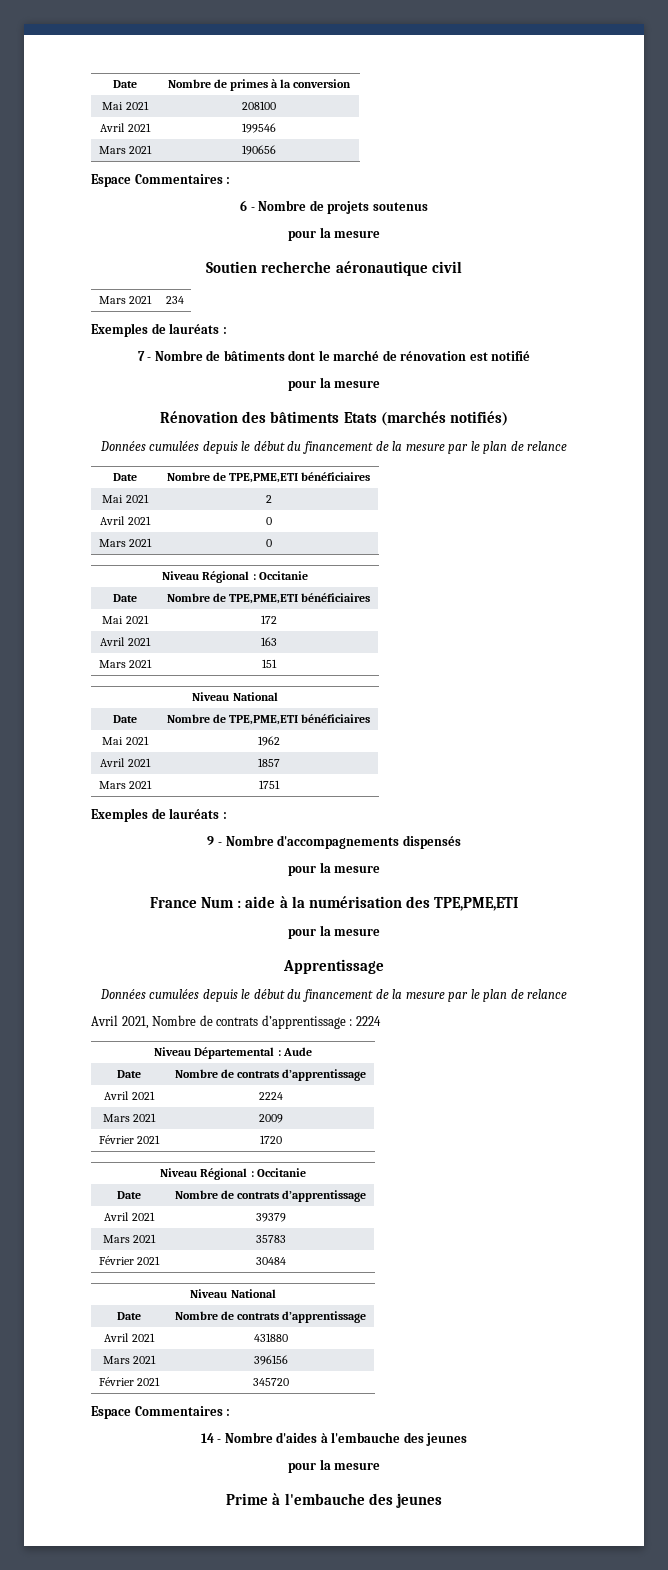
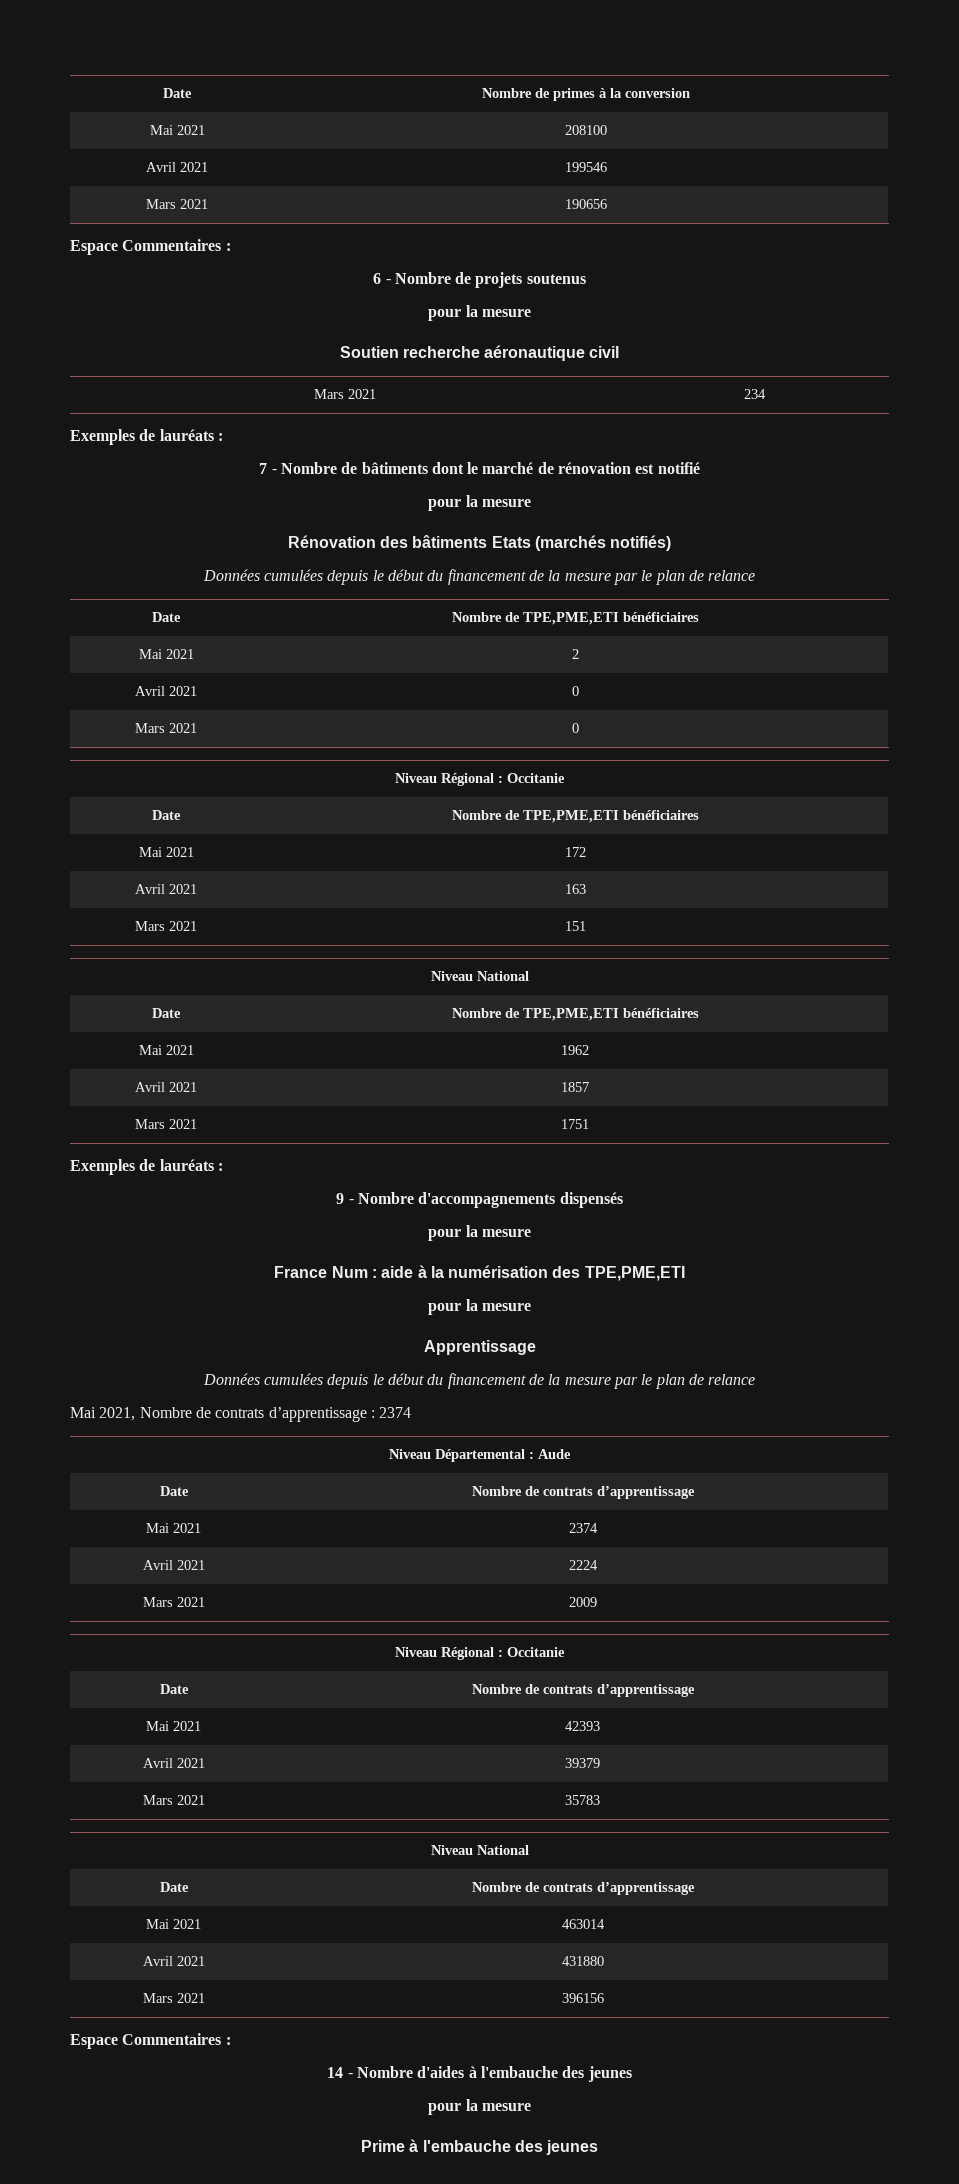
[91,1015,118,1026] Avril -> [70,1407,96,1418] Mai
[355,1016,381,1026] 2224 -> [379,1407,412,1418] 2374
(367, 1075) none -> [146,1523,201,1533] [568,1523,598,1533] // Mai 2021 | 2374
[98,1135,161,1144] [259,1135,282,1144] // Février 2021 | 1720 -> (597, 1602) none
(367, 1196) none -> [146,1721,201,1731] [565,1721,600,1731] // Mai 2021 | 42393
[98,1256,161,1265] [255,1257,286,1265] // Février 2021 | 30484 -> (600, 1800) none
(367, 1317) none -> [146,1919,201,1929] [561,1919,605,1929] // Mai 2021 | 463014
[98,1377,161,1386] [252,1378,289,1386] // Février 2021 | 345720 -> (604, 1998) none

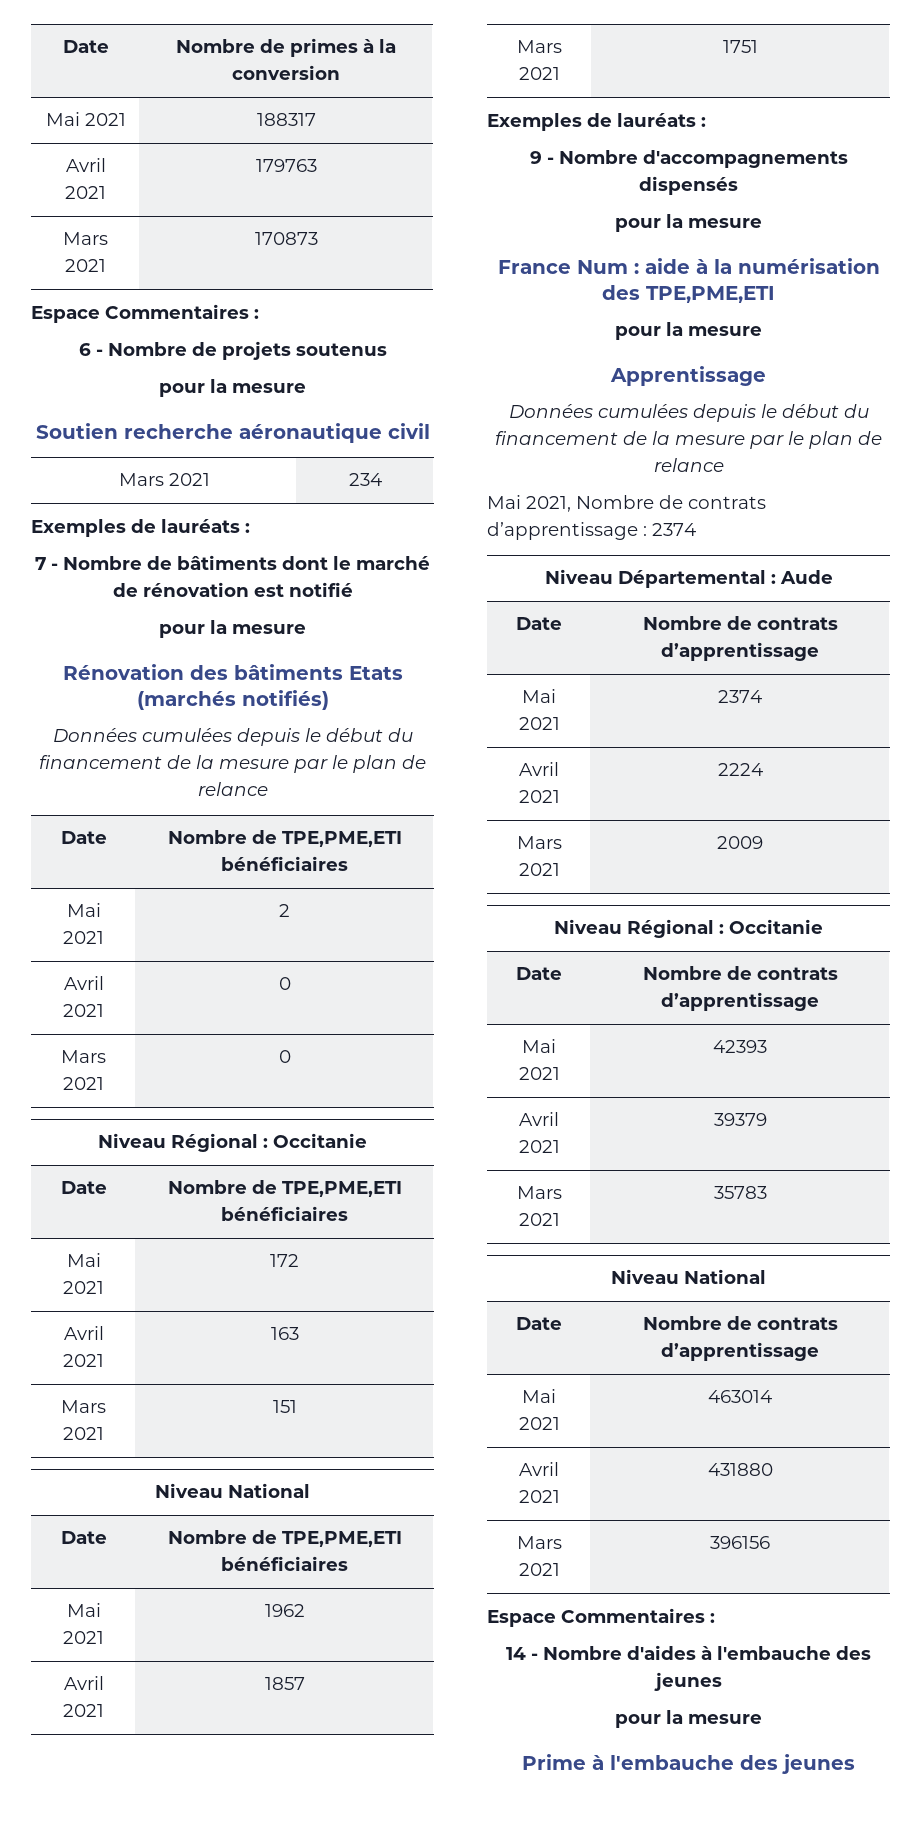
[565,125,607,135] [146,162,208,172] [565,162,607,172] [146,199,208,209] [565,199,607,209] 208100 // Avril 2021 | 199546 // Mars 2021 | 190656 -> [256,113,316,126] [65,158,106,172] [65,186,106,199] [255,159,317,172] [63,232,108,245] [65,259,106,272] [254,232,318,245] 188317 // Avril 2021 | 179763 // Mars 2021 | 170873

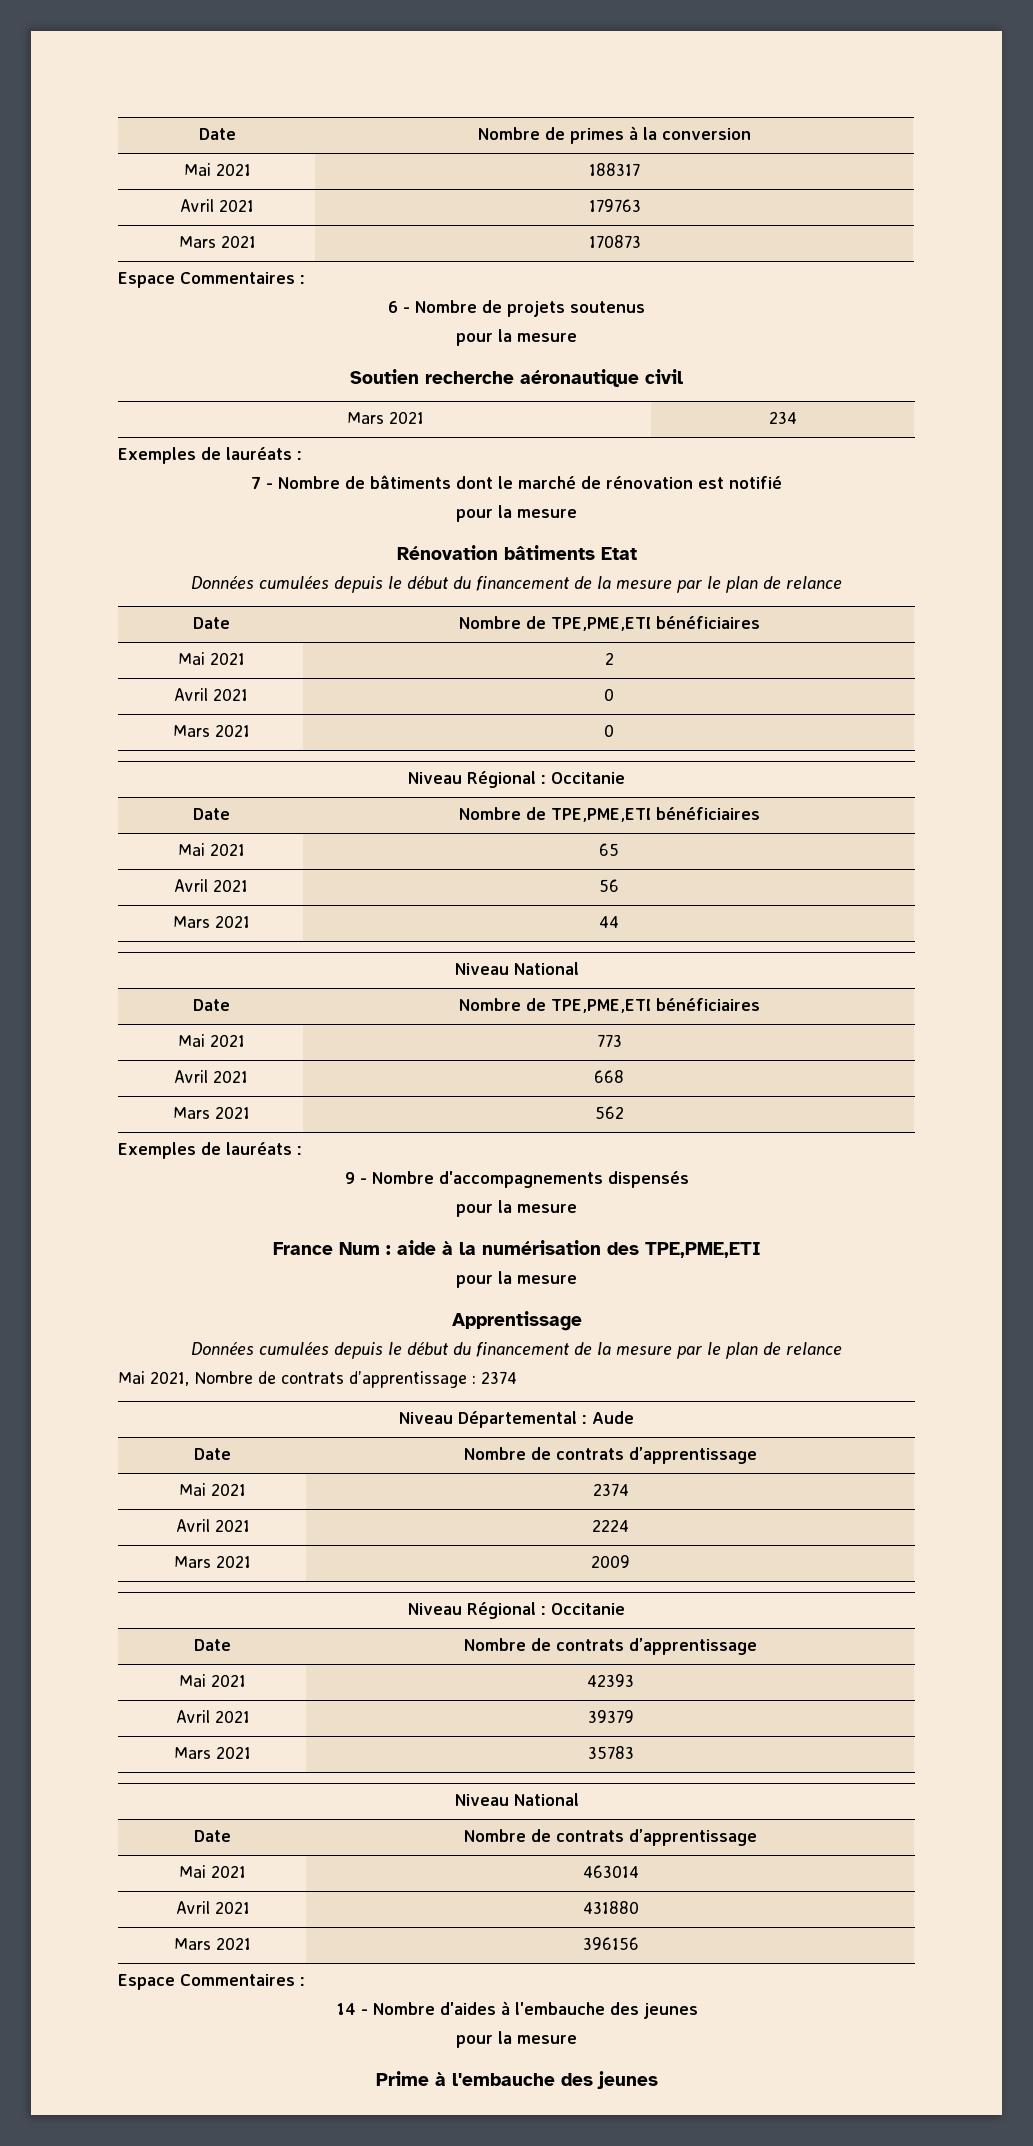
[189,664,403,680] [136,690,329,710] des bâtiments Etats (marchés notifiés) -> [503,545,637,560] bâtiments Etat
[270,1254,299,1267] [63,1326,104,1340] [63,1354,104,1367] [270,1327,299,1340] [61,1400,106,1413] [63,1427,104,1440] [272,1400,297,1413] 172 // Avril 2021 | 163 // Mars 2021 | 151 -> [599,843,619,856] [174,879,248,892] [599,879,619,892] [172,915,250,928] [599,916,619,928] 65 // Avril 2021 | 56 // Mars 2021 | 44
[264,1604,305,1617] [63,1676,104,1690] [63,1704,104,1717] [264,1677,305,1690] [517,40,562,53] [519,67,560,80] [723,40,758,53] 1962 // Avril 2021 | 1857 // Mars 2021 | 1751 -> [596,1034,622,1047] [174,1070,248,1083] [594,1070,624,1083] [172,1106,250,1119] [594,1106,624,1119] 773 // Avril 2021 | 668 // Mars 2021 | 562

